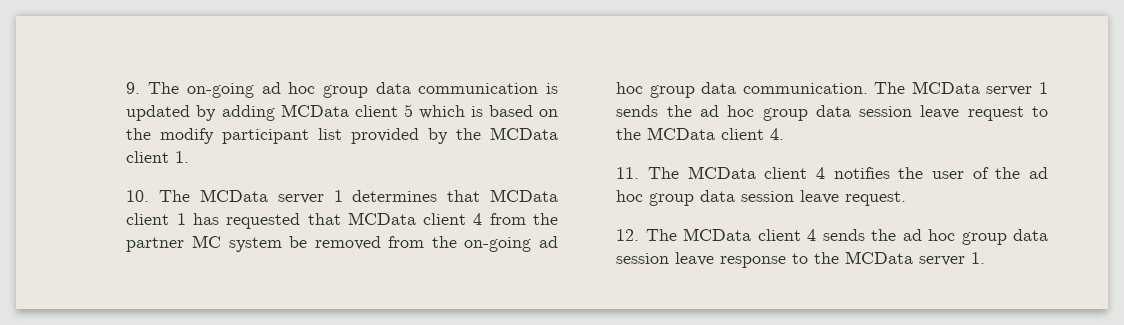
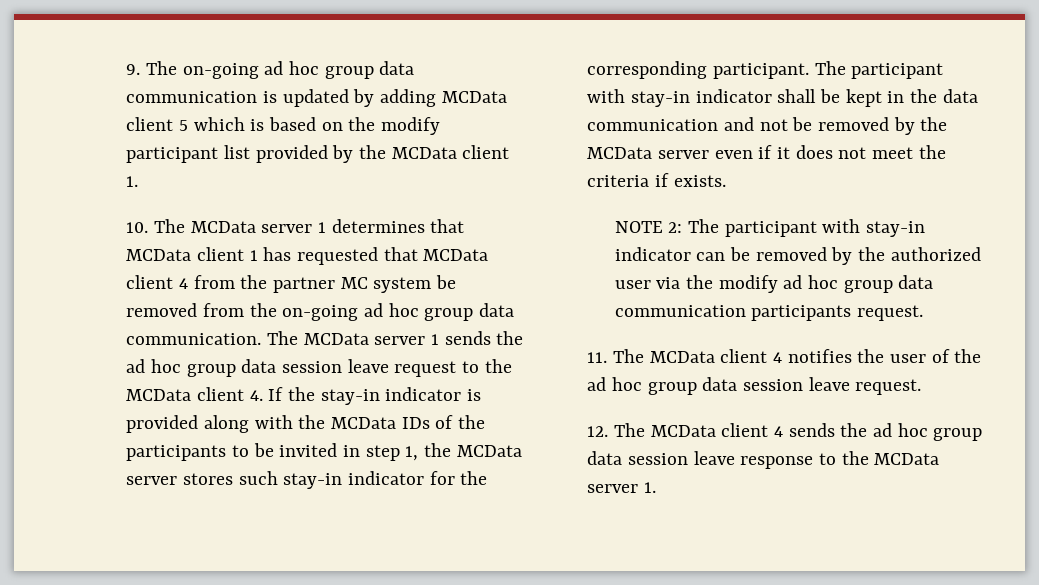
(785, 134) none -> [268,387,481,405] [126,415,485,433] [126,443,522,461] [126,471,488,489] [587,61,944,79] [587,89,978,107] [587,117,948,135] [587,145,946,159] [587,173,726,187] [614,219,925,237] [614,247,981,265] [614,275,934,293] [614,305,923,321] If the stay-in indicator is provided along with the MCData IDs of the participants to be invited in step 1, the MCData server stores such stay-in indicator for the corresponding participant. The participant with stay-in indicator shall be kept in the data communication and not be removed by the MCData server even if it does not meet the criteria if exists. // NOTE 2: The participant with stay-in indicator can be removed by the authorized user via the modify ad hoc group data communication participants request.

